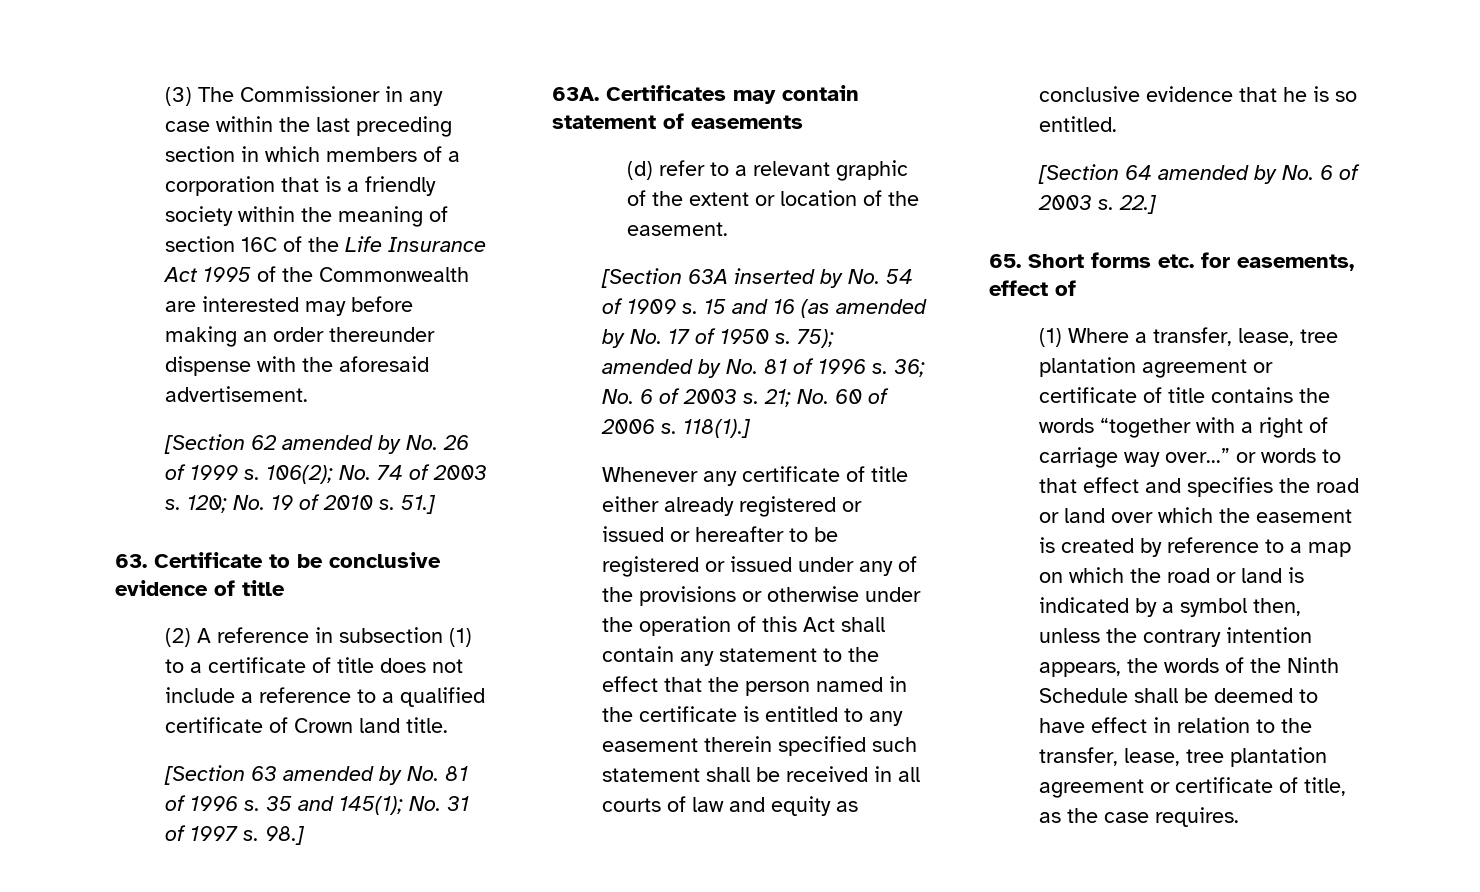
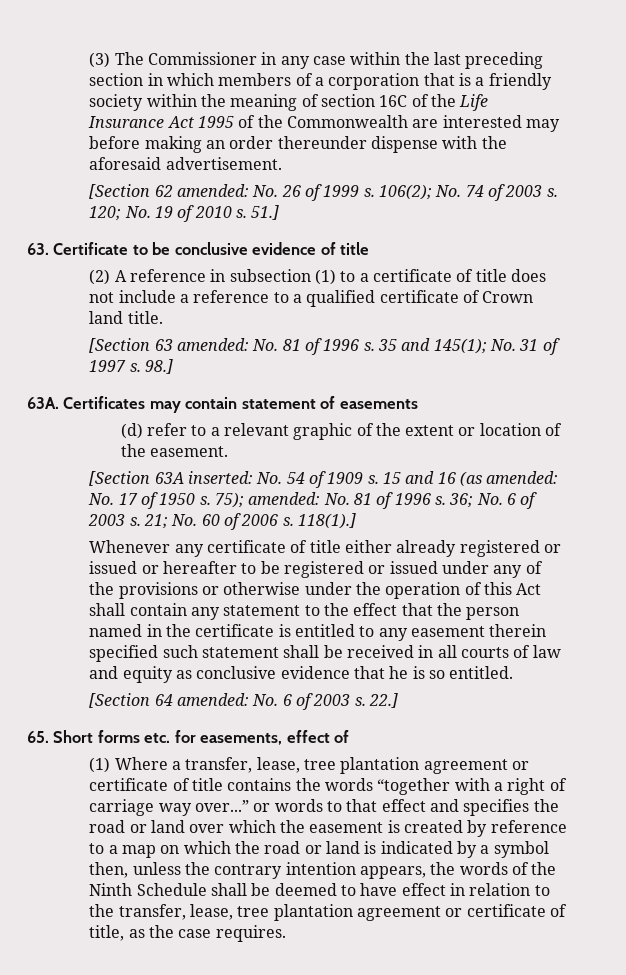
[282,435,402,454] amended by -> [177,184,250,197] amended:
[283,766,403,785] amended by -> [177,338,250,351] amended:
[734,268,844,288] inserted by -> [188,471,254,484] inserted:
[836,299,928,314] [602,329,626,348] amended by -> [486,471,559,484] amended:
[602,359,722,378] amended by -> [248,492,321,505] amended:
[1158,165,1278,184] amended by -> [177,693,250,706] amended:

